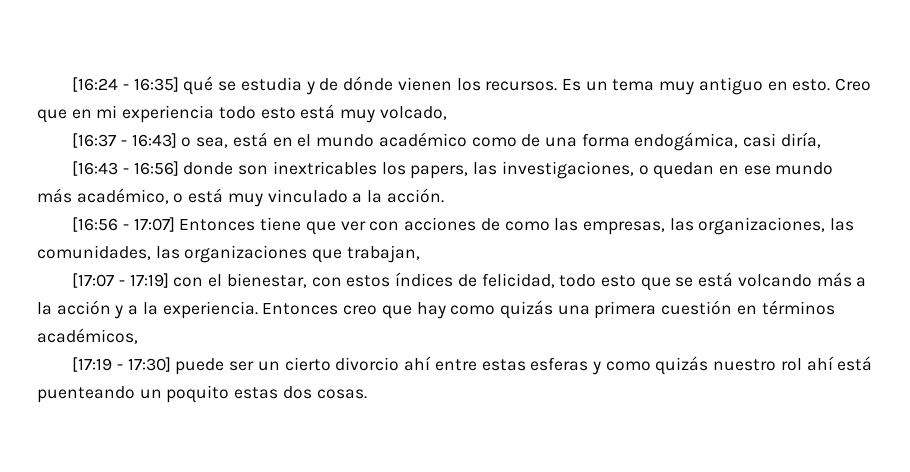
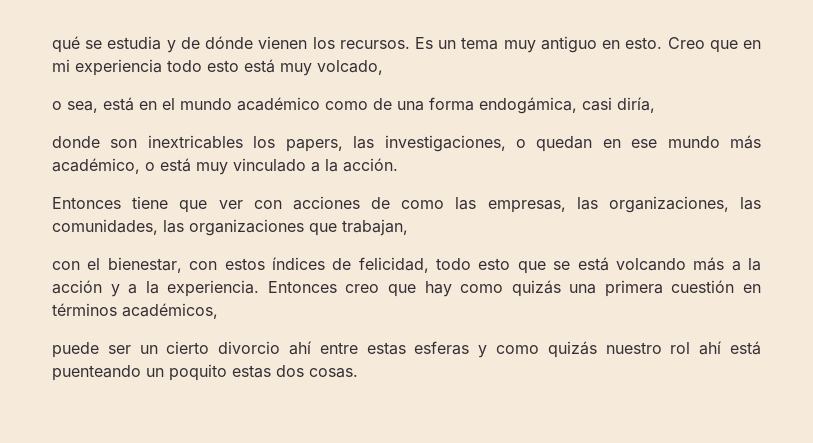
[72,77,179,92] [16:24 - 16:35] -> (52, 44) none
[72,133,177,148] [16:37 - 16:43] -> (383, 67) none
[72,161,179,176] [16:43 - 16:56] -> (655, 105) none
[72,217,175,232] [16:56 - 17:07] -> (398, 165) none
[72,273,169,288] [17:07 - 17:19] -> (408, 227) none
[72,357,171,372] [17:19 - 17:30] -> (218, 311) none

